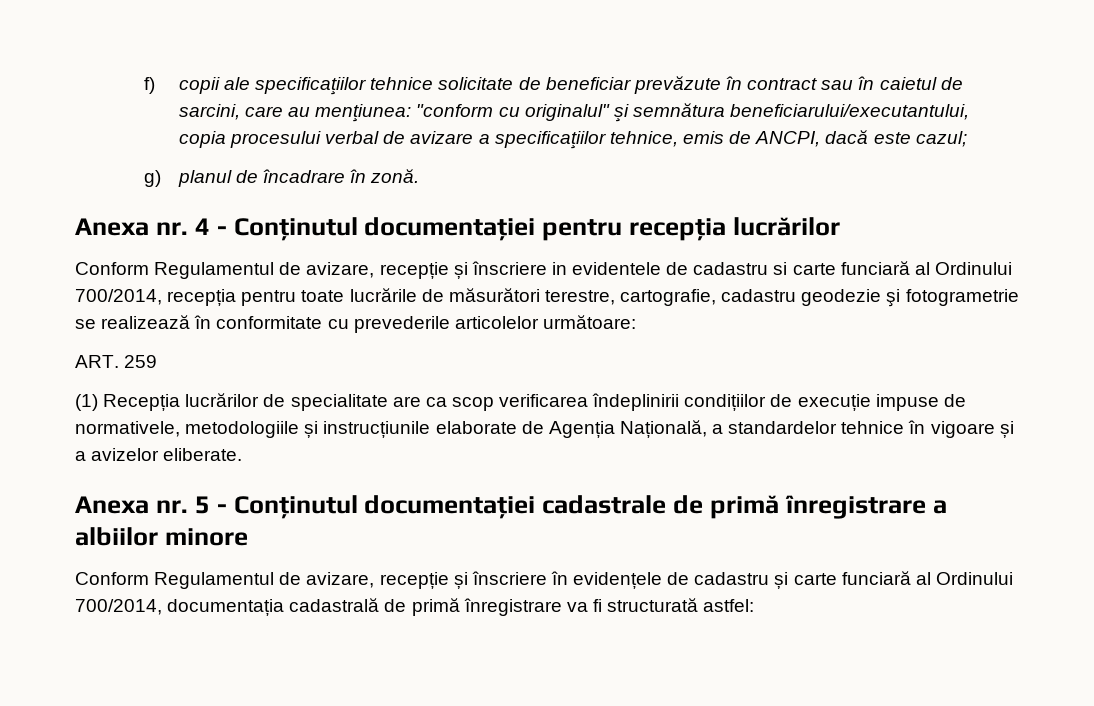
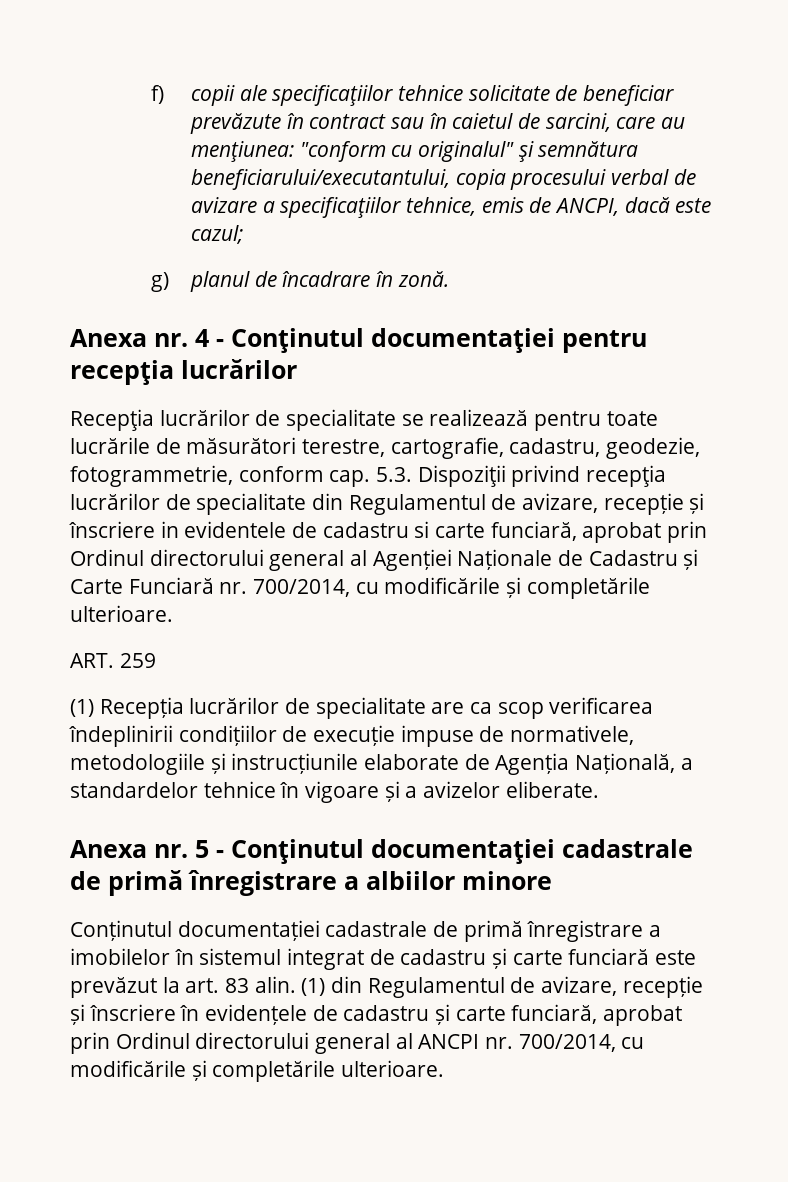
[75,262,149,275] Conform -> [70,409,658,431] [70,437,701,459] [70,465,667,487] [70,493,344,515] Recepţia lucrărilor de specialitate se realizează pentru toate lucrările de măsurători terestre, cartografie, cadastru, geodezie, fotogrammetrie, conform cap. 5.3. Dispoziţii privind recepţia lucrărilor de specialitate din
[840,261,1012,275] [75,288,1019,307] [75,315,636,333] funciară al Ordinului 700/2014, recepția pentru toate lucrările de măsurători terestre, cartografie, cadastru geodezie şi fotogrametrie se realizează în conformitate cu prevederile articolelor următoare: -> [490,521,708,543] [70,549,699,571] [70,577,650,599] [70,605,173,622] funciară, aprobat prin Ordinul directorului general al Agenției Naționale de Cadastru și Carte Funciară nr. 700/2014, cu modificările și completările ulterioare.
[75,572,149,585] Conform -> [70,920,662,942] [70,948,697,970] [70,976,363,998] Conținutul documentației cadastrale de primă înregistrare a imobilelor în sistemul integrat de cadastru și carte funciară este prevăzut la art. 83 alin. (1) din
[841,571,1013,585] [75,598,755,616] funciară al Ordinului 700/2014, documentația cadastrală de primă înregistrare va fi structurată astfel: -> [511,1004,683,1026] [70,1032,645,1054] [70,1060,445,1082] funciară, aprobat prin Ordinul directorului general al ANCPI nr. 700/2014, cu modificările și completările ulterioare.

